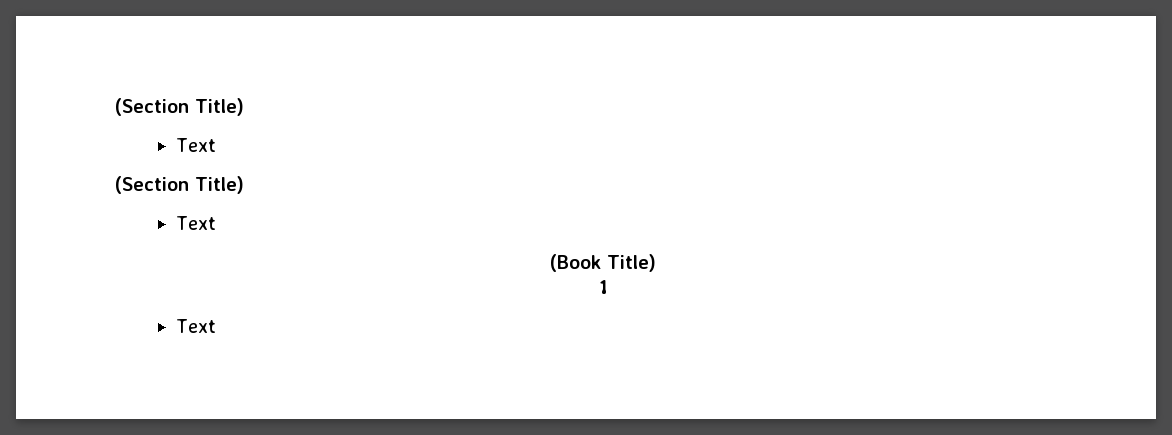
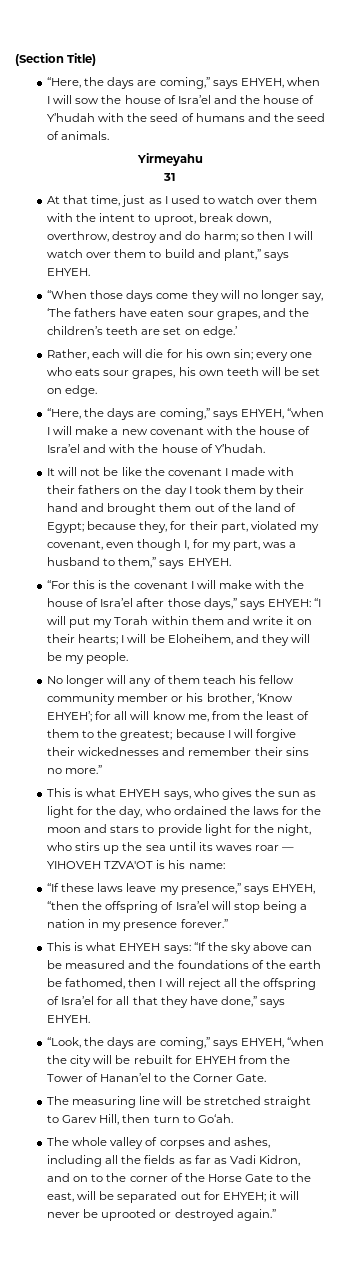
[115,98,244,116] [176,138,217,152] [115,176,244,194] [176,216,217,230] [550,254,656,272] [598,280,608,294] [176,319,217,333] (Section Title) // Text // (Section Title) // Text // (Book Title) // 1 // Text -> [15,53,97,66] [47,77,320,89] [47,95,315,104] [47,113,325,122] [47,131,110,140] [136,153,203,166] [163,173,176,181] [47,195,318,207] [47,213,271,225] [47,231,313,243] [47,249,289,261] [47,268,91,276] [47,290,323,302] [47,308,309,320] [47,326,237,338] [47,349,313,361] [47,367,321,379] [47,385,98,397] [47,408,324,420] [47,426,311,435] [47,444,265,453] [47,467,295,476] [47,485,305,497] [47,503,296,515] [47,521,319,533] [47,539,296,551] [47,557,231,569] [47,580,305,589] [47,598,321,610] [47,616,313,628] [47,634,310,646] [47,652,129,664] [47,675,294,687] [47,693,293,705] [47,711,310,722] [47,729,296,741] [47,747,309,756] [47,765,103,774] [47,788,317,800] [47,806,322,818] [47,824,311,836] [47,842,295,854] [47,860,225,869] [47,883,315,895] [47,901,307,913] [47,919,228,931] [47,942,313,954] [47,960,321,969] [47,978,316,990] [47,996,285,1008] [47,1015,91,1023] [47,1037,324,1049] [47,1055,290,1067] [47,1073,266,1082] [47,1096,311,1108] [47,1114,233,1125] [47,1137,270,1149] [47,1155,300,1167] [47,1173,312,1182] [47,1191,299,1203] [47,1209,276,1221] (Section Title) // “Here, the days are coming,” says EHYEH, when I will sow the house of Isra’el and the house of Y’hudah with the seed of humans and the seed of animals. // Yirmeyahu // 31 // At that time, just as I used to watch over them with the intent to uproot, break down, overthrow, destroy and do harm; so then I will watch over them to build and plant,” says EHYEH. // “When those days come they will no longer say, ‘The fathers have eaten sour grapes, and the children’s teeth are set on edge.’ // Rather, each will die for his own sin; every one who eats sour grapes, his own teeth will be set on edge. // “Here, the days are coming,” says EHYEH, “when I will make a new covenant with the house of Isra’el and with the house of Y’hudah. // It will not be like the covenant I made with their fathers on the day I took them by their hand and brought them out of the land of Egypt; because they, for their part, violated my covenant, even though I, for my part, was a husband to them,” says EHYEH. // “For this is the covenant I will make with the house of Isra’el after those days,” says EHYEH: “I will put my Torah within them and write it on their hearts; I will be Eloheihem, and they will be my people. // No longer will any of them teach his fellow community member or his brother, ‘Know EHYEH’; for all will know me, from the least of them to the greatest; because I will forgive their wickednesses and remember their sins no more.” // This is what EHYEH says, who gives the sun as light for the day, who ordained the laws for the moon and stars to provide light for the night, who stirs up the sea until its waves roar — YIHOVEH TZVA'OT is his name: // “If these laws leave my presence,” says EHYEH, “then the offspring of Isra’el will stop being a nation in my presence forever.” // This is what EHYEH says: “If the sky above can be measured and the foundations of the earth be fathomed, then I will reject all the offspring of Isra’el for all that they have done,” says EHYEH. // “Look, the days are coming,” says EHYEH, “when the city will be rebuilt for EHYEH from the Tower of Hanan’el to the Corner Gate. // The measuring line will be stretched straight to Garev Hill, then turn to Go‘ah. // The whole valley of corpses and ashes, including all the fields as far as Vadi Kidron, and on to the corner of the Horse Gate to the east, will be separated out for EHYEH; it will never be uprooted or destroyed again.”

